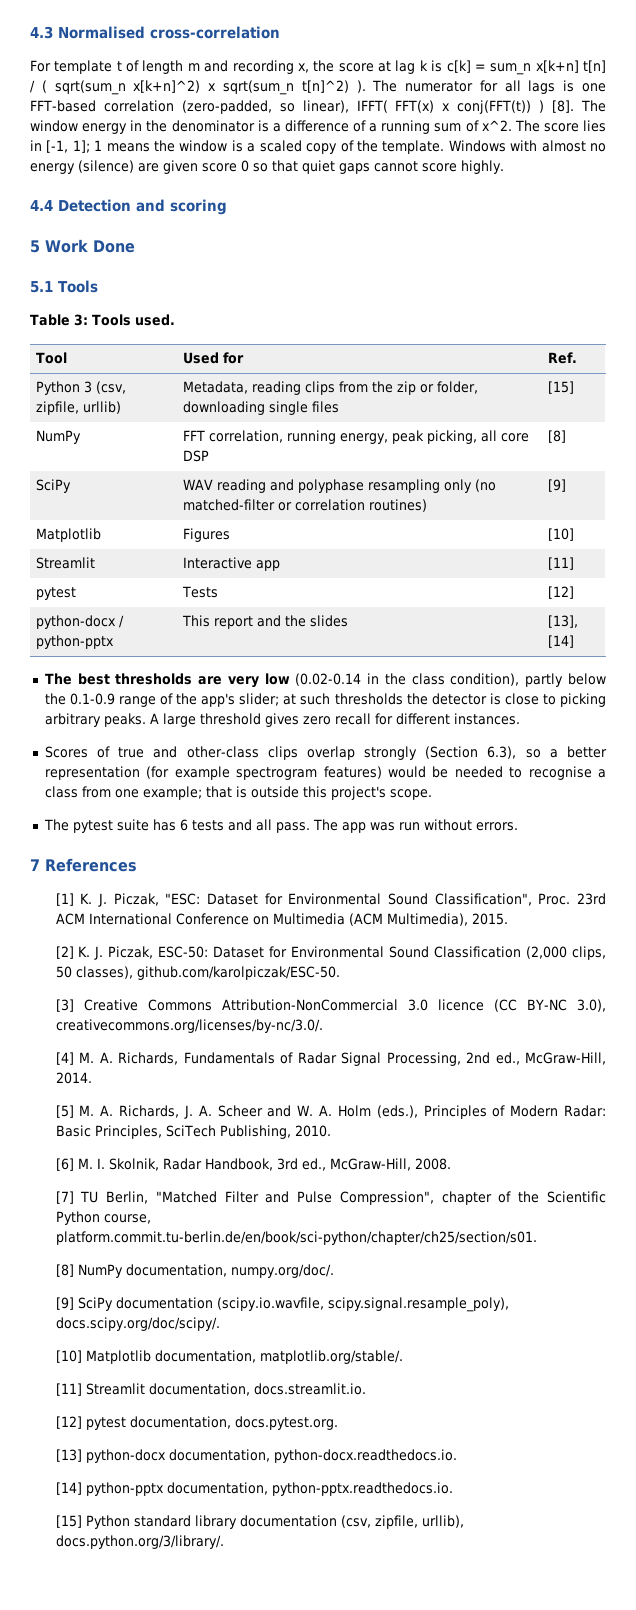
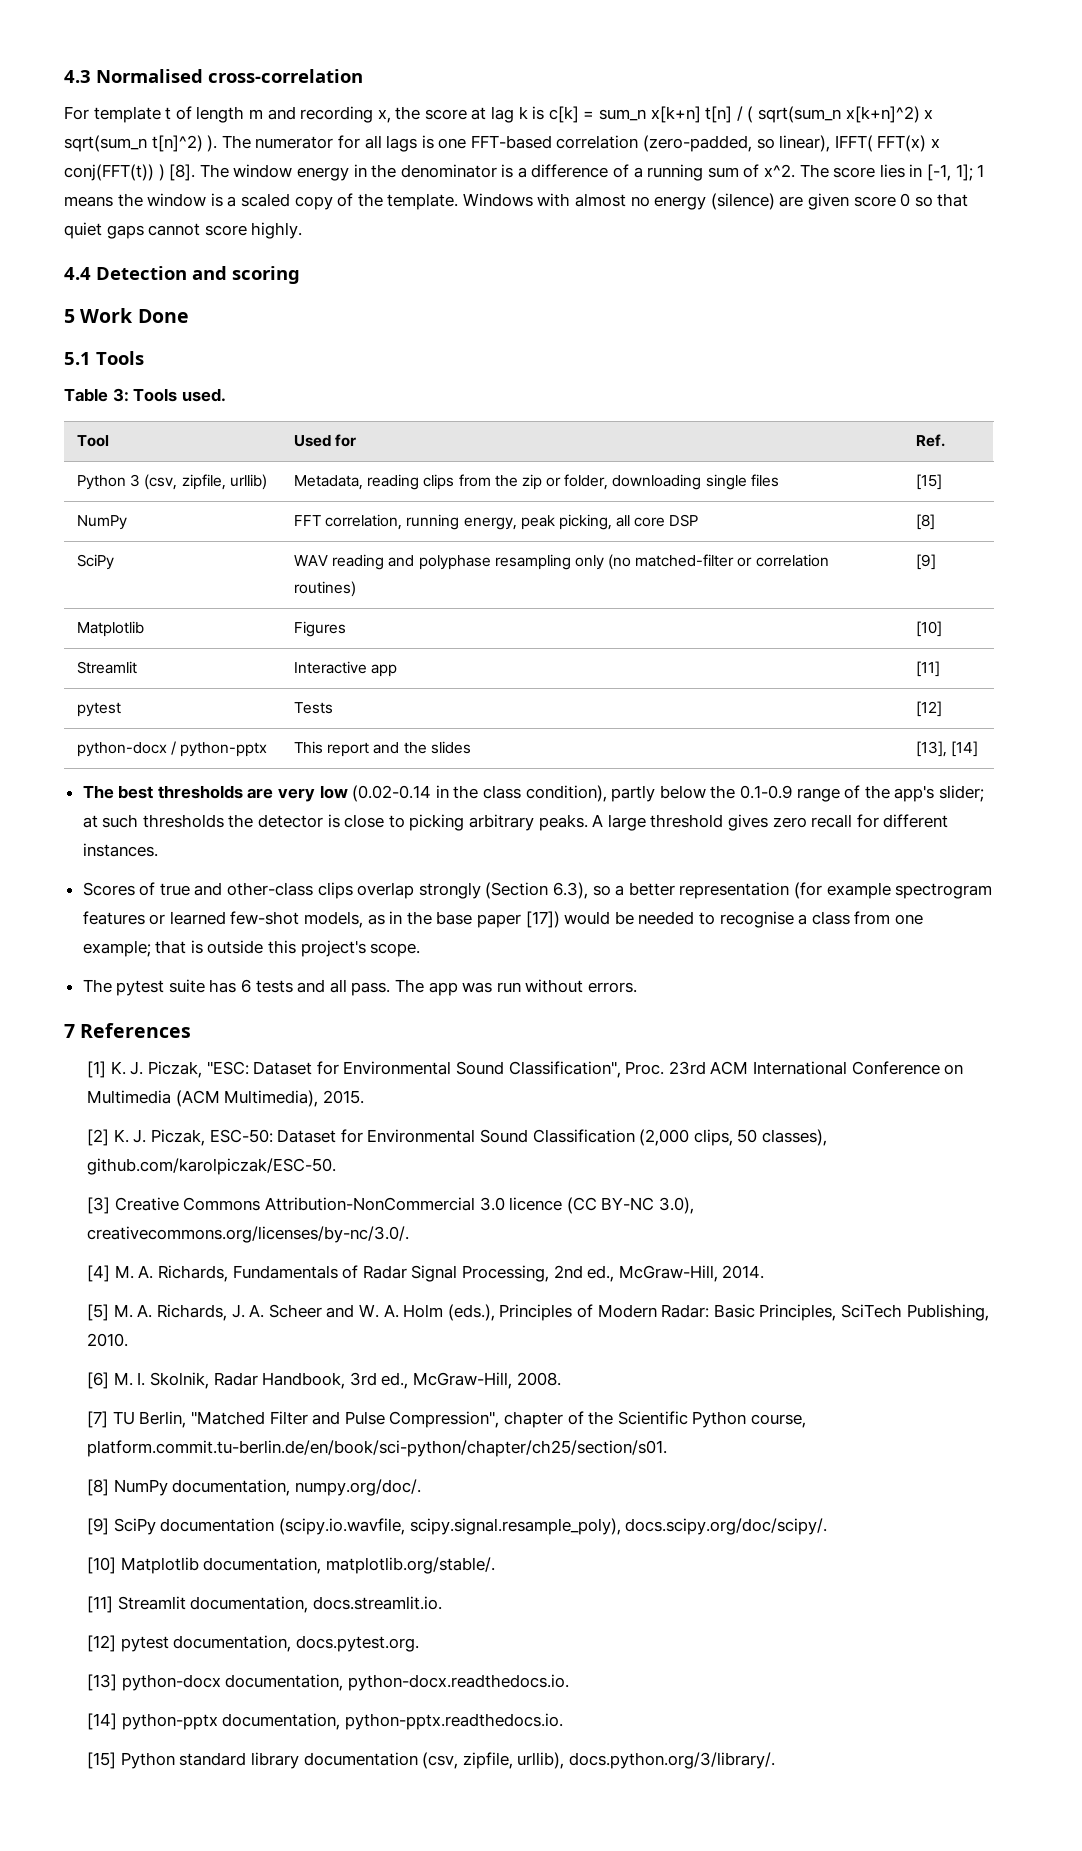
[323,766,382,779] features) -> [82,911,560,928] features or learned few-shot models, as in the base paper [17])

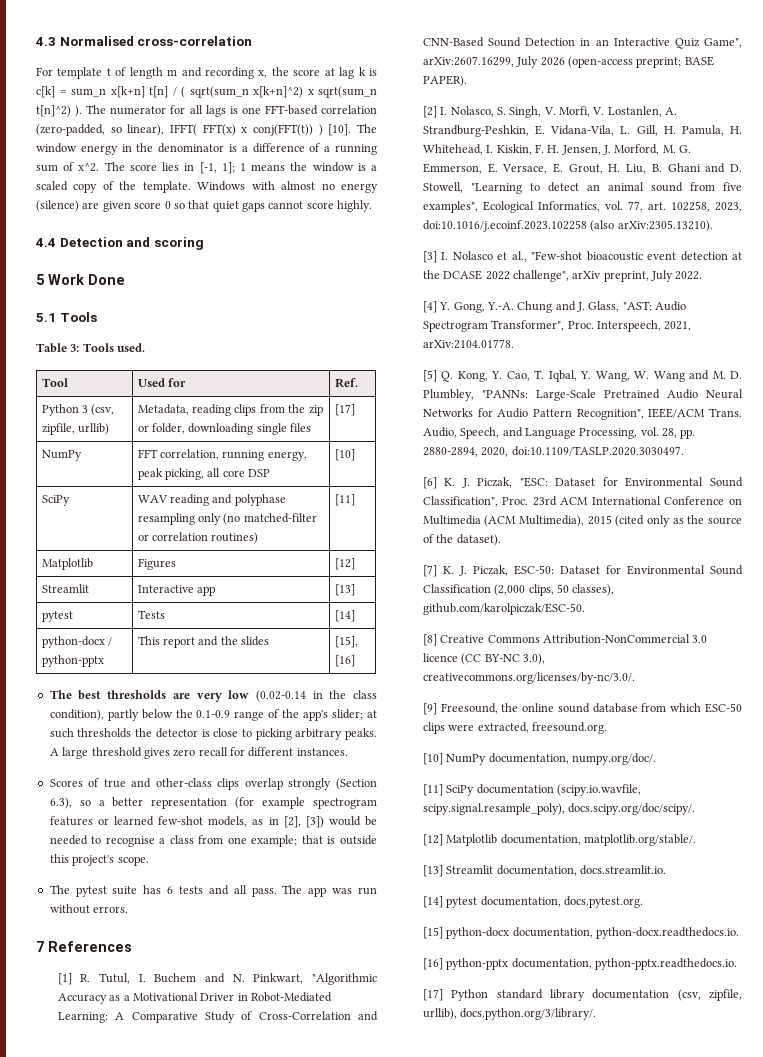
[169,164,196,181] [8]. -> [328,124,352,136] [10].
[915,474,942,490] [15] -> [334,404,355,416] [17]
[915,514,935,530] [8] -> [334,449,355,461] [10]
[915,554,936,570] [9] -> [334,494,355,506] [11]
[915,621,942,637] [10] -> [334,558,355,570] [12]
[915,661,940,677] [11] -> [334,584,355,596] [13]
[915,701,942,717] [12] -> [334,610,355,622] [14]
[915,741,979,757] [13], [14] -> [334,636,358,648] [334,655,355,667] [15], [16]
[406,911,560,928] the base paper [17]) -> [283,816,324,828] [2], [3])
(107, 1069) none -> [80,973,377,985] [57,992,333,1004] [57,1011,378,1023] [422,37,742,49] [422,56,714,68] [422,75,467,87] [422,106,678,118] [422,125,742,137] [422,144,692,155] [422,163,742,174] [422,182,742,194] [422,201,742,213] [422,220,713,232] [422,251,742,263] [422,270,703,282] [422,301,687,313] [422,320,692,332] [422,339,514,349] [422,370,742,382] [422,389,743,401] [422,408,742,420] [422,427,696,439] [422,446,684,457] [422,477,437,489] R. Tutul, I. Buchem and N. Pinkwart, "Algorithmic Accuracy as a Motivational Driver in Robot-Mediated Learning: A Comparative Study of Cross-Correlation and CNN-Based Sound Detection in an Interactive Quiz Game", arXiv:2607.16299, July 2026 (open-access preprint; BASE PAPER). // [2] I. Nolasco, S. Singh, V. Morfi, V. Lostanlen, A. Strandburg-Peshkin, E. Vidana-Vila, L. Gill, H. Pamula, H. Whitehead, I. Kiskin, F. H. Jensen, J. Morford, M. G. Emmerson, E. Versace, E. Grout, H. Liu, B. Ghani and D. Stowell, "Learning to detect an animal sound from five examples", Ecological Informatics, vol. 77, art. 102258, 2023, doi:10.1016/j.ecoinf.2023.102258 (also arXiv:2305.13210). // [3] I. Nolasco et al., "Few-shot bioacoustic event detection at the DCASE 2022 challenge", arXiv preprint, July 2022. // [4] Y. Gong, Y.-A. Chung and J. Glass, "AST: Audio Spectrogram Transformer", Proc. Interspeech, 2021, arXiv:2104.01778. // [5] Q. Kong, Y. Cao, T. Iqbal, Y. Wang, W. Wang and M. D. Plumbley, "PANNs: Large-Scale Pretrained Audio Neural Networks for Audio Pattern Recognition", IEEE/ACM Trans. Audio, Speech, and Language Processing, vol. 28, pp. 2880-2894, 2020, doi:10.1109/TASLP.2020.3030497. // [6]
[323,1090,365,1104] [87,1129,110,1146] 2015. // [2] -> [587,515,742,527] [422,534,501,546] [422,565,437,577] 2015 (cited only as the source of the dataset). // [7]
[87,1197,111,1214] [3] -> [422,634,437,646] [8]
[87,1265,765,1282] [87,1304,989,1321] [87,1333,129,1347] [87,1372,561,1389] [87,1411,806,1428] [87,1440,668,1457] [87,1479,110,1496] [4] M. A. Richards, Fundamentals of Radar Signal Processing, 2nd ed., McGraw-Hill, 2014. // [5] M. A. Richards, J. A. Scheer and W. A. Holm (eds.), Principles of Modern Radar: Basic Principles, SciTech Publishing, 2010. // [6] M. I. Skolnik, Radar Handbook, 3rd ed., McGraw-Hill, 2008. // [7] TU Berlin, "Matched Filter and Pulse Compression", chapter of the Scientific Python course, platform.commit.tu-berlin.de/en/book/sci-python/chapter/ch25/section/s01. // [8] -> [422,703,742,715] [422,722,607,734] [422,753,443,765] [9] Freesound, the online sound database from which ESC-50 clips were extracted, freesound.org. // [10]
[87,1518,110,1535] [9] -> [422,784,443,796] [11]
[87,1557,117,1574] [10] -> [422,834,443,846] [12]
[87,1596,114,1613] [11] -> [422,865,443,877] [13]
[87,1635,117,1652] [12] -> [422,896,443,908] [14]
[87,1674,118,1691] [13] -> [422,927,443,939] [15]
[87,1713,118,1730] [14] -> [422,958,443,970] [16]
[87,1752,117,1769] [15] -> [422,989,443,1001] [17]

